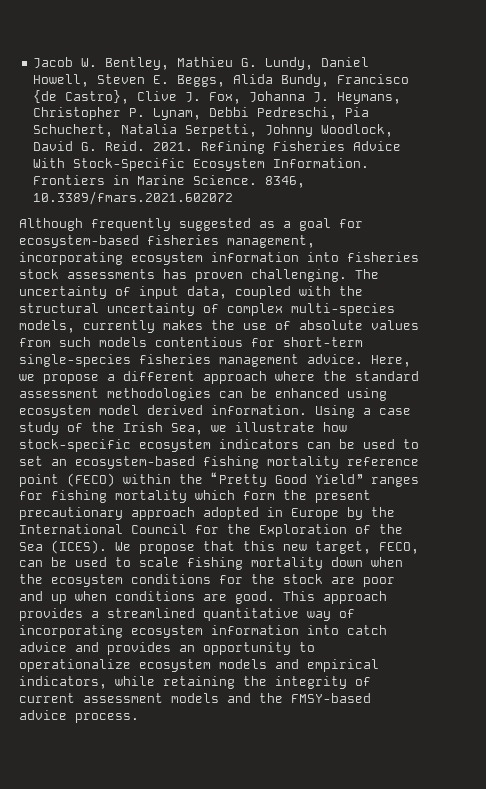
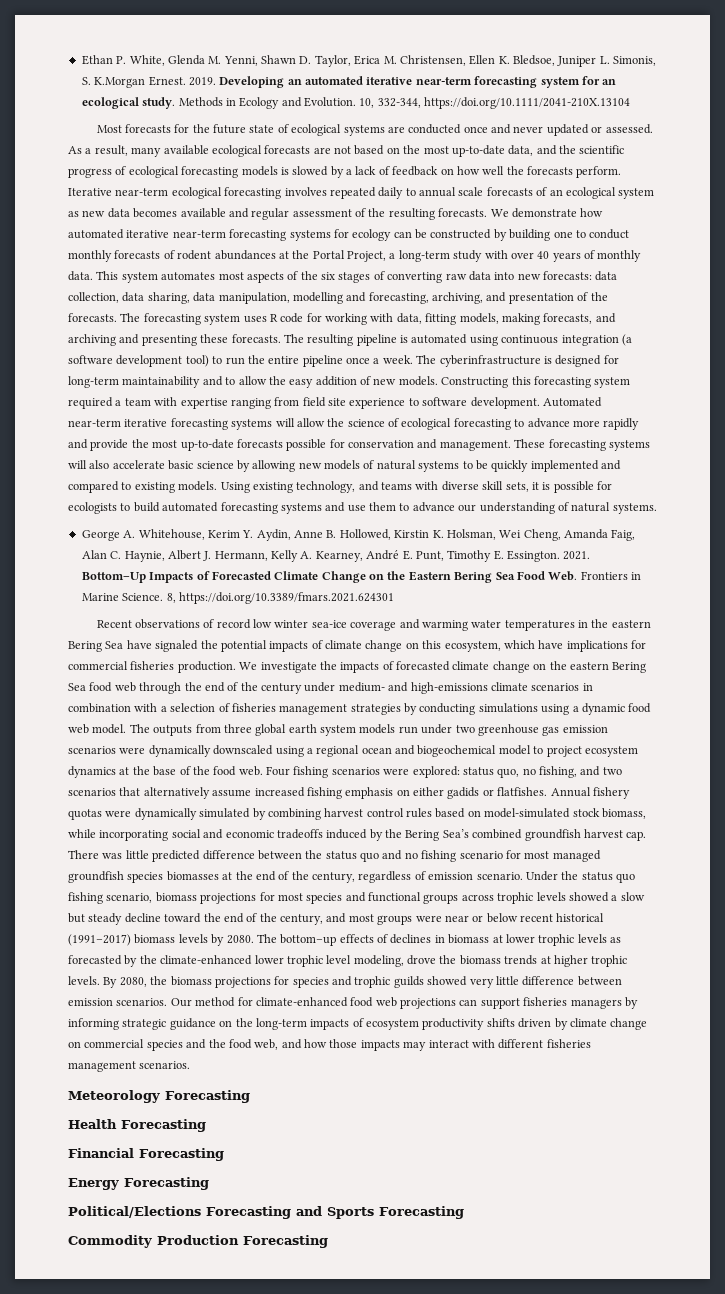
[33,57,370,70] [33,74,410,87] [33,90,402,104] [33,107,370,120] [33,124,394,137] [33,141,402,154] [33,158,370,171] [33,175,306,188] [33,191,234,205] [19,218,363,231] [19,235,315,248] [19,252,419,265] [19,269,379,282] [19,286,363,299] [19,303,395,316] [19,320,419,333] [19,337,363,347] [19,354,411,367] [19,371,419,384] [19,388,387,401] [19,405,411,418] [19,422,347,435] [19,439,419,452] [19,456,419,469] [19,472,419,487] [19,490,371,503] [19,507,395,520] [19,524,403,537] [19,540,419,554] [19,557,403,570] [19,574,395,587] [19,591,387,604] [19,608,355,621] [19,625,387,638] [19,642,315,655] [19,659,379,672] [19,676,371,689] [19,693,371,703] [19,710,139,723] Jacob W. Bentley, Mathieu G. Lundy, Daniel Howell, Steven E. Beggs, Alida Bundy, Francisco {de Castro}, Clive J. Fox, Johanna J. Heymans, Christopher P. Lynam, Debbi Pedreschi, Pia Schuchert, Natalia Serpetti, Johnny Woodlock, David G. Reid. 2021. Refining Fisheries Advice With Stock-Specific Ecosystem Information. Frontiers in Marine Science. 8346, 10.3389/fmars.2021.602072 // Although frequently suggested as a goal for ecosystem-based fisheries management, incorporating ecosystem information into fisheries stock assessments has proven challenging. The uncertainty of input data, coupled with the structural uncertainty of complex multi-species models, currently makes the use of absolute values from such models contentious for short-term single-species fisheries management advice. Here, we propose a different approach where the standard assessment methodologies can be enhanced using ecosystem model derived information. Using a case study of the Irish Sea, we illustrate how stock-specific ecosystem indicators can be used to set an ecosystem-based fishing mortality reference point (FECO) within the “Pretty Good Yield” ranges for fishing mortality which form the present precautionary approach adopted in Europe by the International Council for the Exploration of the Sea (ICES). We propose that this new target, FECO, can be used to scale fishing mortality down when the ecosystem conditions for the stock are poor and up when conditions are good. This approach provides a streamlined quantitative way of incorporating ecosystem information into catch advice and provides an opportunity to operationalize ecosystem models and empirical indicators, while retaining the integrity of current assessment models and the FMSY-based advice process. -> [81,55,657,67] [81,76,617,88] [81,97,631,109] [96,124,653,136] [68,145,625,157] [68,166,622,178] [68,187,655,199] [68,208,604,220] [68,229,630,241] [68,250,642,262] [68,271,618,283] [68,292,608,304] [68,313,616,325] [68,334,632,346] [68,355,619,367] [68,376,631,388] [68,397,602,409] [68,418,640,430] [68,439,650,451] [68,460,621,472] [68,481,612,493] [68,502,657,514] [81,529,636,541] [81,550,591,562] [81,571,641,583] [81,592,394,604] [96,619,651,631] [68,640,646,652] [68,661,647,673] [68,682,593,694] [68,703,652,715] [68,724,608,736] [68,745,638,757] [68,766,622,778] [68,787,630,799] [68,808,646,820] [68,829,647,841] [68,850,601,862] [68,871,635,883] [68,892,645,904] [68,913,605,925] [68,934,621,946] [68,955,628,967] [68,976,622,988] [68,997,638,1009] [68,1018,648,1030] [68,1039,591,1051] [68,1061,191,1072] [68,1090,250,1103] [68,1119,206,1132] [68,1148,224,1161] [68,1177,209,1190] [68,1206,464,1219] [68,1235,328,1248] Ethan P. White, Glenda M. Yenni, Shawn D. Taylor, Erica M. Christensen, Ellen K. Bledsoe, Juniper L. Simonis, S. K.Morgan Ernest. 2019. Developing an automated iterative near-term forecasting system for an ecological study. Methods in Ecology and Evolution. 10, 332-344, https://doi.org/10.1111/2041-210X.13104 // Most forecasts for the future state of ecological systems are conducted once and never updated or assessed. As a result, many available ecological forecasts are not based on the most up-to-date data, and the scientific progress of ecological forecasting models is slowed by a lack of feedback on how well the forecasts perform. Iterative near-term ecological forecasting involves repeated daily to annual scale forecasts of an ecological system as new data becomes available and regular assessment of the resulting forecasts. We demonstrate how automated iterative near-term forecasting systems for ecology can be constructed by building one to conduct monthly forecasts of rodent abundances at the Portal Project, a long-term study with over 40 years of monthly data. This system automates most aspects of the six stages of converting raw data into new forecasts: data collection, data sharing, data manipulation, modelling and forecasting, archiving, and presentation of the forecasts. The forecasting system uses R code for working with data, fitting models, making forecasts, and archiving and presenting these forecasts. The resulting pipeline is automated using continuous integration (a software development tool) to run the entire pipeline once a week. The cyberinfrastructure is designed for long-term maintainability and to allow the easy addition of new models. Constructing this forecasting system required a team with expertise ranging from field site experience to software development. Automated near-term iterative forecasting systems will allow the science of ecological forecasting to advance more rapidly and provide the most up-to-date forecasts possible for conservation and management. These forecasting systems will also accelerate basic science by allowing new models of natural systems to be quickly implemented and compared to existing models. Using existing technology, and teams with diverse skill sets, it is possible for ecologists to build automated forecasting systems and use them to advance our understanding of natural systems. // George A. Whitehouse, Kerim Y. Aydin, Anne B. Hollowed, Kirstin K. Holsman, Wei Cheng, Amanda Faig, Alan C. Haynie, Albert J. Hermann, Kelly A. Kearney, André E. Punt, Timothy E. Essington. 2021. Bottom–Up Impacts of Forecasted Climate Change on the Eastern Bering Sea Food Web. Frontiers in Marine Science. 8, https://doi.org/10.3389/fmars.2021.624301 // Recent observations of record low winter sea-ice coverage and warming water temperatures in the eastern Bering Sea have signaled the potential impacts of climate change on this ecosystem, which have implications for commercial fisheries production. We investigate the impacts of forecasted climate change on the eastern Bering Sea food web through the end of the century under medium- and high-emissions climate scenarios in combination with a selection of fisheries management strategies by conducting simulations using a dynamic food web model. The outputs from three global earth system models run under two greenhouse gas emission scenarios were dynamically downscaled using a regional ocean and biogeochemical model to project ecosystem dynamics at the base of the food web. Four fishing scenarios were explored: status quo, no fishing, and two scenarios that alternatively assume increased fishing emphasis on either gadids or flatfishes. Annual fishery quotas were dynamically simulated by combining harvest control rules based on model-simulated stock biomass, while incorporating social and economic tradeoffs induced by the Bering Sea’s combined groundfish harvest cap. There was little predicted difference between the status quo and no fishing scenario for most managed groundfish species biomasses at the end of the century, regardless of emission scenario. Under the status quo fishing scenario, biomass projections for most species and functional groups across trophic levels showed a slow but steady decline toward the end of the century, and most groups were near or below recent historical (1991–2017) biomass levels by 2080. The bottom–up effects of declines in biomass at lower trophic levels as forecasted by the climate-enhanced lower trophic level modeling, drove the biomass trends at higher trophic levels. By 2080, the biomass projections for species and trophic guilds showed very little difference between emission scenarios. Our method for climate-enhanced food web projections can support fisheries managers by informing strategic guidance on the long-term impacts of ecosystem productivity shifts driven by climate change on commercial species and the food web, and how those impacts may interact with different fisheries management scenarios. // Meteorology Forecasting // Health Forecasting // Financial Forecasting // Energy Forecasting // Political/Elections Forecasting and Sports Forecasting // Commodity Production Forecasting

